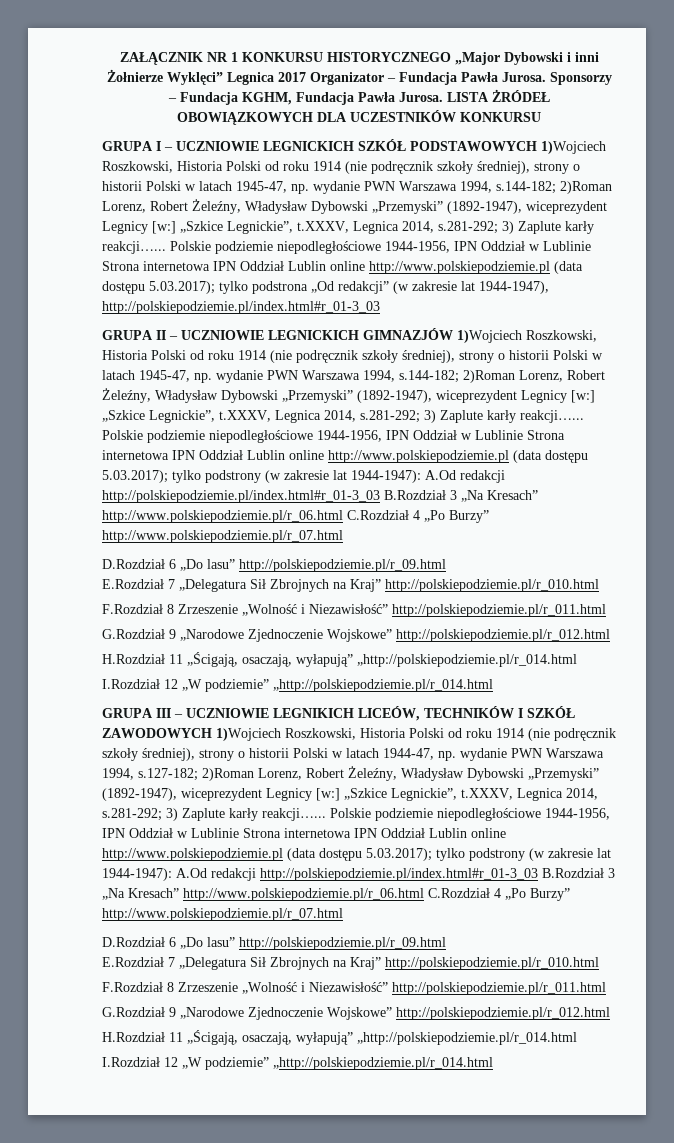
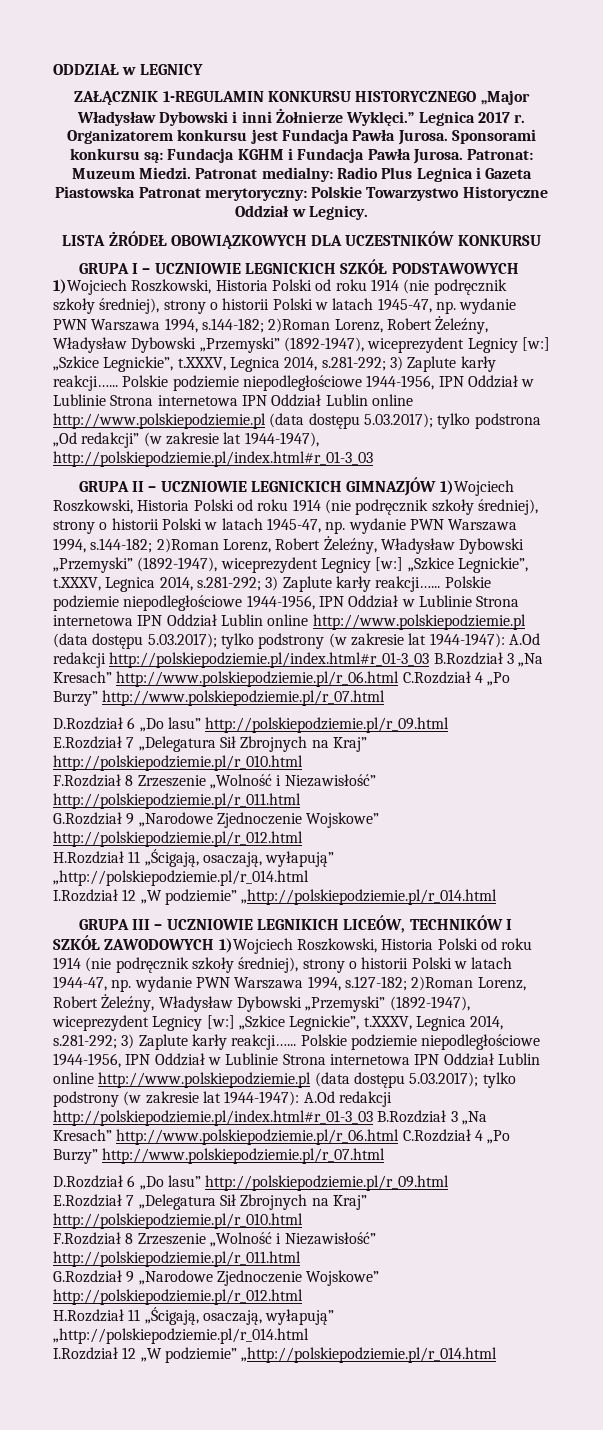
[119,52,238,65] ZAŁĄCZNIK NR 1 -> [53,64,203,75] [74,91,264,105] ODDZIAŁ w LEGNICY // ZAŁĄCZNIK 1-REGULAMIN
(500, 58) none -> [76,111,156,126] Władysław
[166,72,223,85] Wyklęci” -> [346,111,415,126] Wyklęci.”
[309,72,612,85] [167,92,443,105] Organizator – Fundacja Pawła Jurosa. Sponsorzy – Fundacja KGHM, Fundacja Pawła Jurosa. -> [514,114,526,123] [67,129,536,145] [69,148,534,164] [71,167,533,182] [55,186,548,201] [235,205,368,220] r. Organizatorem konkursu jest Fundacja Pawła Jurosa. Sponsorami konkursu są: Fundacja KGHM i Fundacja Pawła Jurosa. Patronat: Muzeum Miedzi. Patronat medialny: Radio Plus Legnica i Gazeta Piastowska Patronat merytoryczny: Polskie Towarzystwo Historyczne Oddział w Legnicy. //

